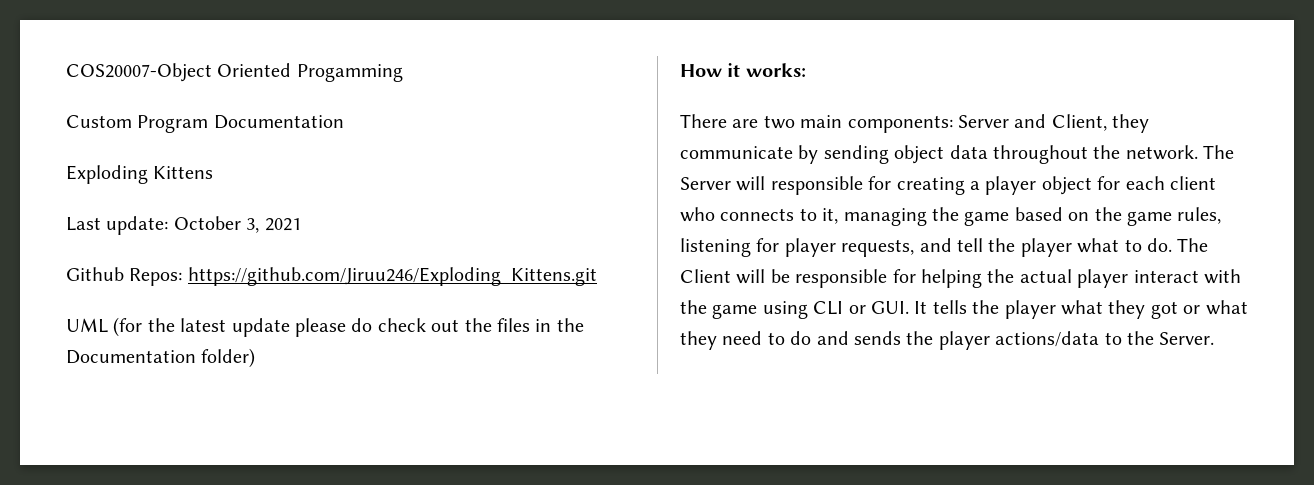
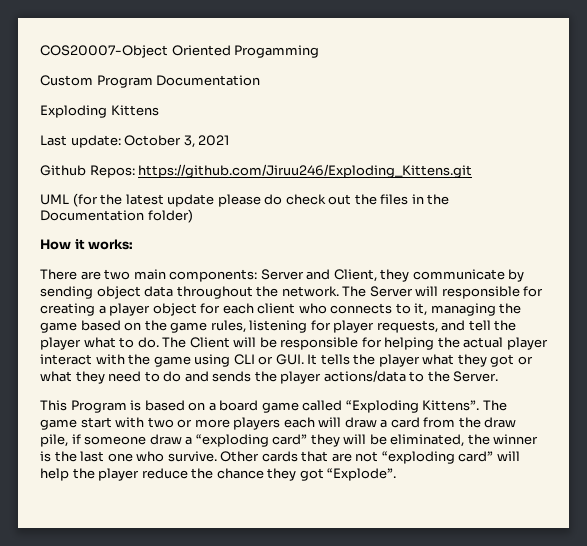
(1215, 338) none -> [40,400,507,413] [40,417,517,430] [40,434,539,447] [40,451,520,464] [40,468,397,481] // This Program is based on a board game called “Exploding Kittens”. The game start with two or more players each will draw a card from the draw pile, if someone draw a “exploding card” they will be eliminated, the winner is the last one who survive. Other cards that are not “exploding card” will help the player reduce the chance they got “Explode”.

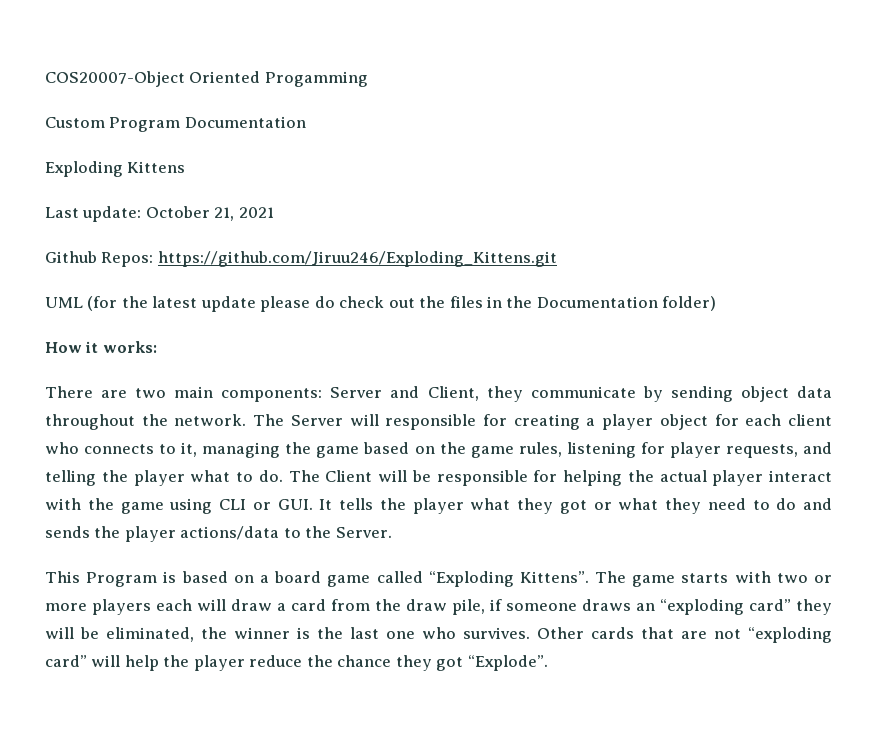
[183,135,195,148] 3, -> [214,207,235,221] 21,
[468,320,491,331] tell -> [45,470,96,486] telling
[80,417,112,428] start -> [681,573,729,583] starts
[149,434,193,445] draw a -> [582,599,655,611] draws an
[167,451,217,462] survive. -> [463,627,530,639] survives.

